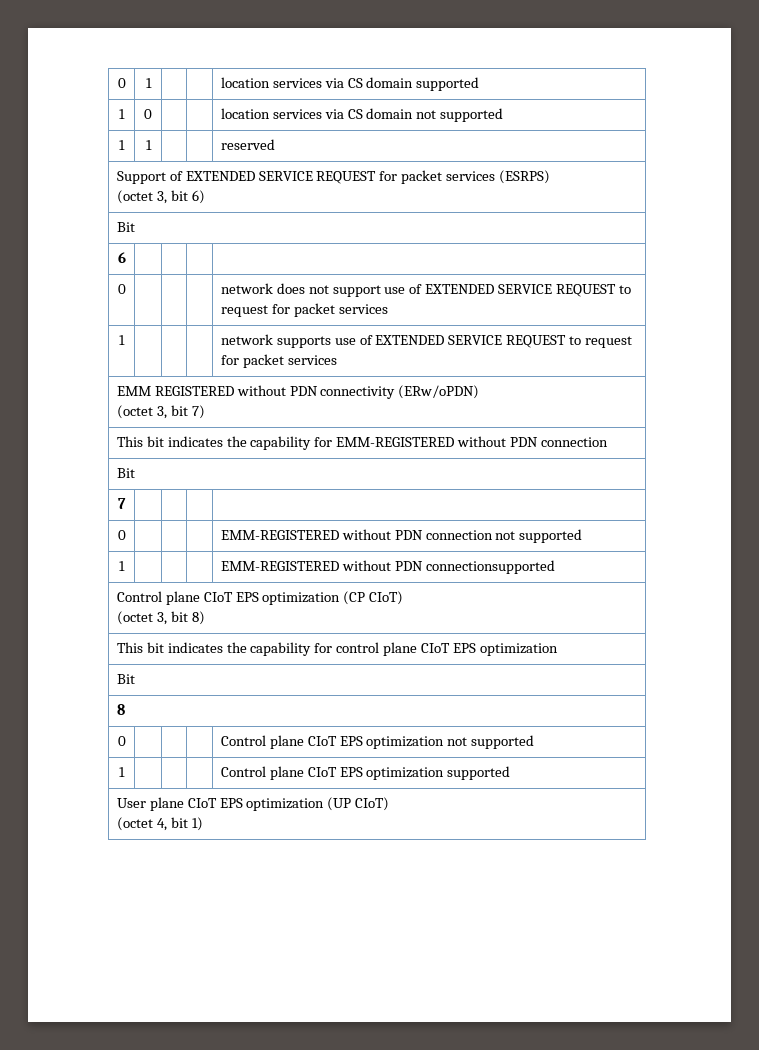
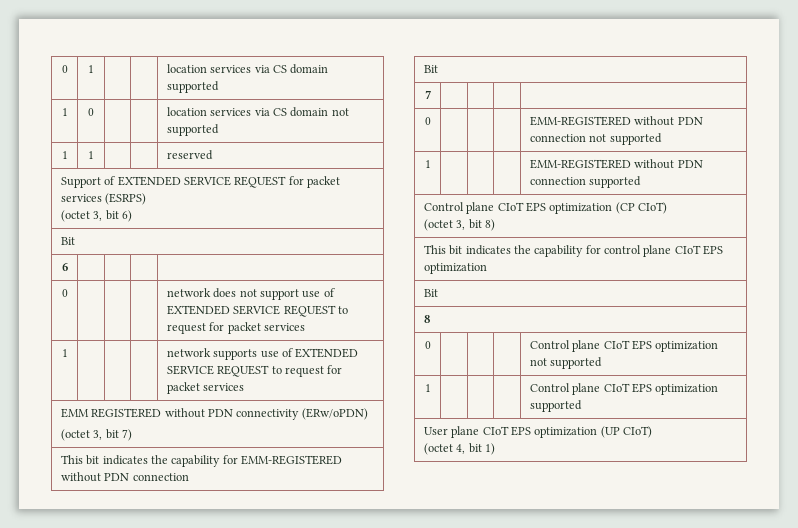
[425,560,555,574] connectionsupported -> [529,176,642,188] connection supported

